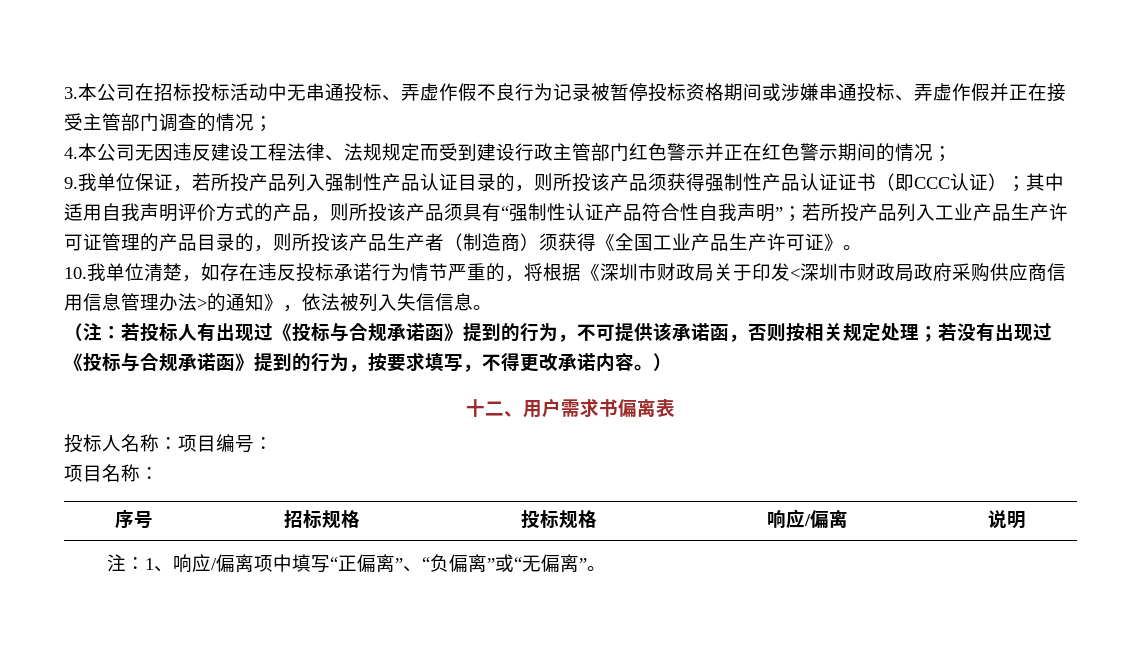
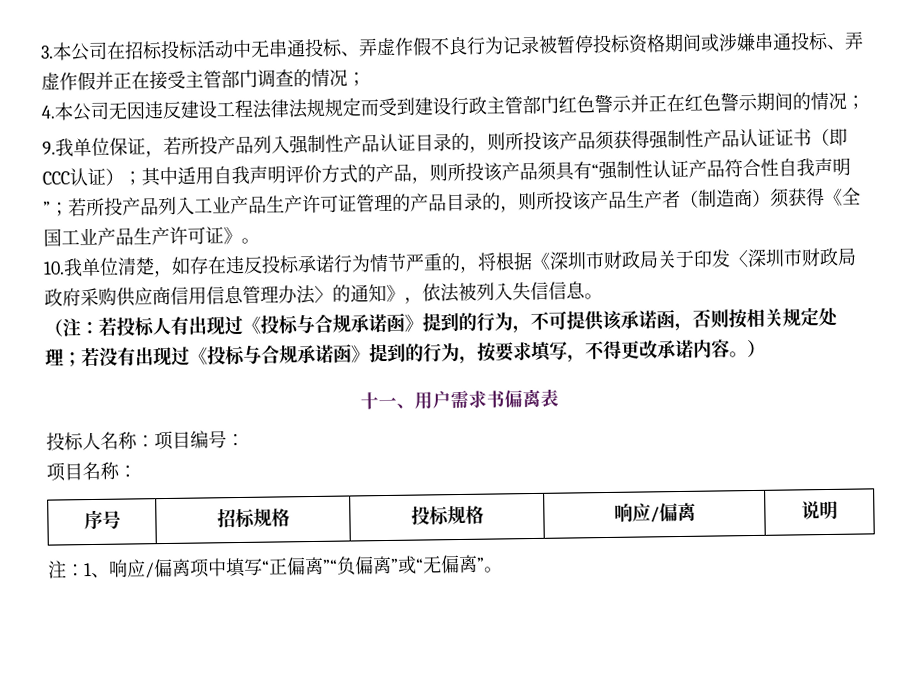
[325,155,344,161] 、 -> (289, 108) none
[790,268,800,279] < -> [729,250,749,268] 〈
[197,298,207,309] > -> [314,285,333,303] 〉
[485,401,504,416] 二 -> [377,396,397,408] 一
[395,557,431,572] ”、“ -> [323,559,338,573] ”“

